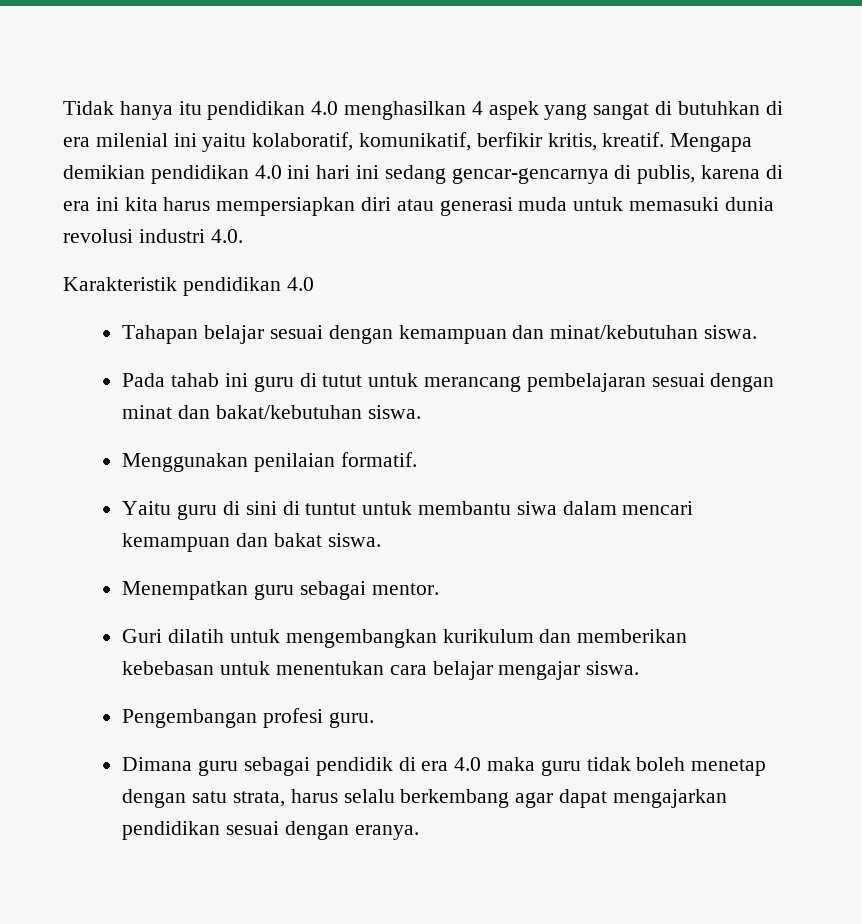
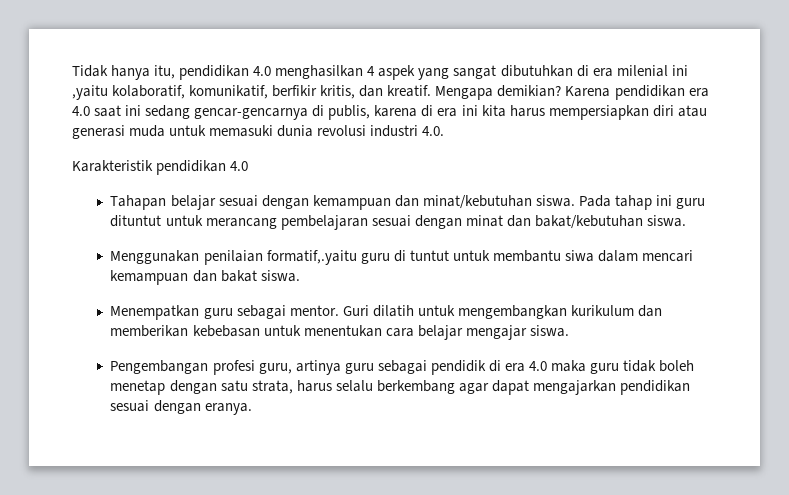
[178,101,202,115] itu -> [154,65,176,79] itu,
[655,101,760,115] di butuhkan -> [500,65,573,77] dibutuhkan
[202,133,247,152] yaitu -> [72,85,108,100] ,yaitu
(597, 142) none -> [359,85,384,97] dan
[63,165,351,184] demikian pendidikan 4.0 ini hari -> [497,85,709,100] [72,105,122,117] demikian? Karena pendidikan era 4.0 saat
[122,373,363,392] // Pada tahab ini guru di tutut -> [578,195,706,210] [110,215,162,227] Pada tahap ini guru dituntut
[340,452,417,467] [122,501,277,520] formatif. // Yaitu guru di sini -> [266,250,390,265] formatif,.yaitu guru
(439, 589) // -> (339, 310) none
[328,712,374,728] [122,757,193,771] guru. // Dimana -> [258,360,341,375] guru, artinya

